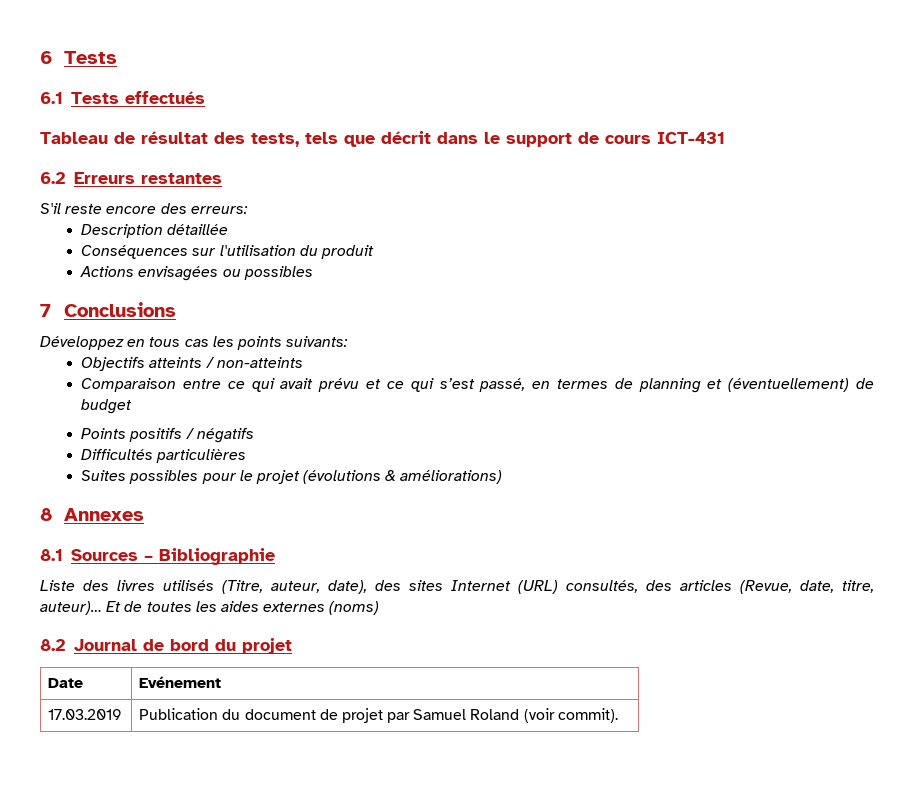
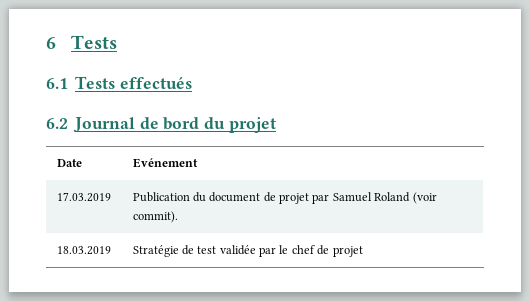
[40,131,725,147] [40,172,222,184] [40,203,248,214] [81,224,229,238] [81,245,374,259] [80,266,313,281] [40,302,177,317] [40,336,349,350] [81,357,303,371] [81,378,874,393] [81,399,133,414] [81,428,254,443] [81,449,247,463] [81,470,503,484] [40,508,145,521] [40,548,275,565] [40,580,874,594] [40,601,380,615] [40,639,66,651] Tableau de résultat des tests, tels que décrit dans le support de cours ICT-431 // 6.2 Erreurs restantes // S'il reste encore des erreurs: // Description détaillée // Conséquences sur l'utilisation du produit // Actions envisagées ou possibles // 7 Conclusions // Développez en tous cas les points suivants: // Objectifs atteints / non-atteints // Comparaison entre ce qui avait prévu et ce qui s’est passé, en termes de planning et (éventuellement) de budget // Points positifs / négatifs // Difficultés particulières // Suites possibles pour le projet (évolutions & améliorations) // 8 Annexes // 8.1 Sources – Bibliographie // Liste des livres utilisés (Titre, auteur, date), des sites Internet (URL) consultés, des articles (Revue, date, titre, auteur)… Et de toutes les aides externes (noms) // 8.2 -> [46,118,68,129] 6.2
(618, 715) none -> [56,246,111,255] [132,245,363,257] // 18.03.2019 | Stratégie de test validée par le chef de projet

